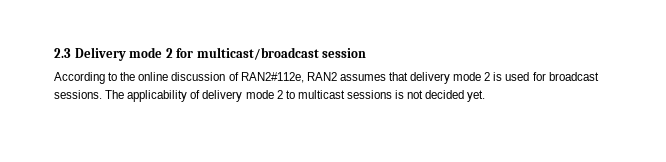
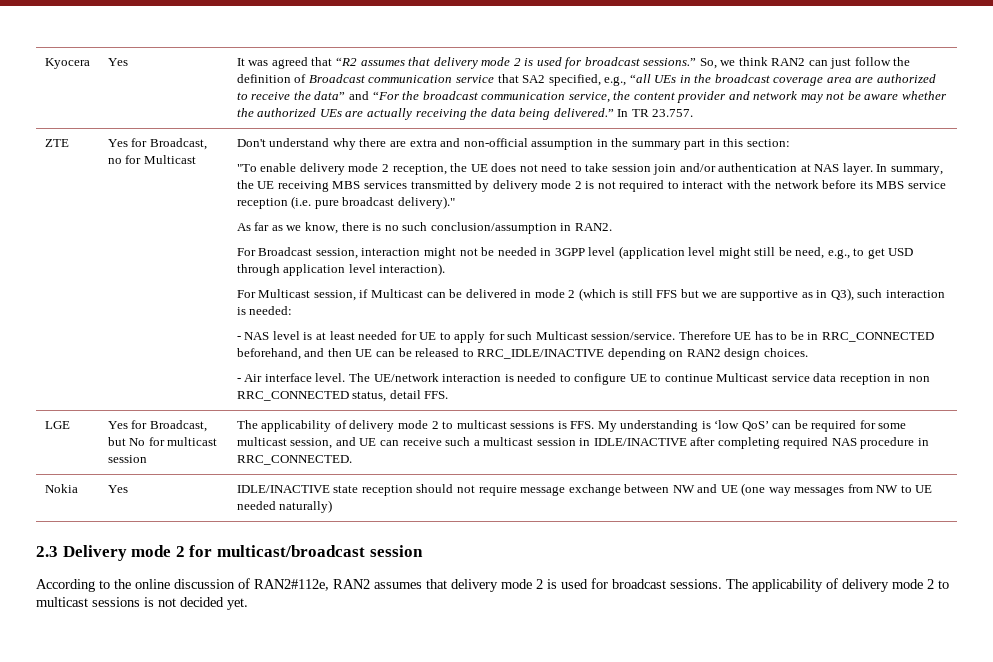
(54, 53) none -> [44,58,90,69] [107,58,128,66] [236,57,911,69] [236,74,936,86] [236,91,947,103] [236,108,694,120] [44,139,69,147] [107,138,207,150] [107,155,196,164] [236,138,790,150] [236,163,943,175] [236,180,946,192] [236,196,455,209] [236,222,612,234] [236,246,914,259] [236,263,446,276] [236,288,945,301] [236,306,293,315] [236,331,934,343] [236,348,808,360] [236,373,930,385] [236,390,449,402] [44,421,70,429] [107,420,207,432] [107,437,218,446] [107,455,147,463] [236,420,907,432] [236,437,929,449] [236,455,352,465] [44,484,78,493] [107,485,128,493] [236,483,933,496] [236,500,333,513] Kyocera | Yes | It was agreed that “R2 assumes that delivery mode 2 is used for broadcast sessions.” So, we think RAN2 can just follow the definition of Broadcast communication service that SA2 specified, e.g., “all UEs in the broadcast coverage area are authorized to receive the data” and “For the broadcast communication service, the content provider and network may not be aware whether the authorized UEs are actually receiving the data being delivered.” In TR 23.757. // ZTE | Yes for Broadcast, no for Multicast | Don't understand why there are extra and non-official assumption in the summary part in this section: // "To enable delivery mode 2 reception, the UE does not need to take session join and/or authentication at NAS layer. In summary, the UE receiving MBS services transmitted by delivery mode 2 is not required to interact with the network before its MBS service reception (i.e. pure broadcast delivery)." // As far as we know, there is no such conclusion/assumption in RAN2. // For Broadcast session, interaction might not be needed in 3GPP level (application level might still be need, e.g., to get USD through application level interaction). // For Multicast session, if Multicast can be delivered in mode 2 (which is still FFS but we are supportive as in Q3), such interaction is needed: // - NAS level is at least needed for UE to apply for such Multicast session/service. Therefore UE has to be in RRC_CONNECTED beforehand, and then UE can be released to RRC_IDLE/INACTIVE depending on RAN2 design choices. // - Air interface level. The UE/network interaction is needed to configure UE to continue Multicast service data reception in non RRC_CONNECTED status, detail FFS. // LGE | Yes for Broadcast, but No for multicast session | The applicability of delivery mode 2 to multicast sessions is FFS. My understanding is ‘low QoS’ can be required for some multicast session, and UE can receive such a multicast session in IDLE/INACTIVE after completing required NAS procedure in RRC_CONNECTED. // Nokia | Yes | IDLE/INACTIVE state reception should not require message exchange between NW and UE (one way messages from NW to UE needed naturally) //

